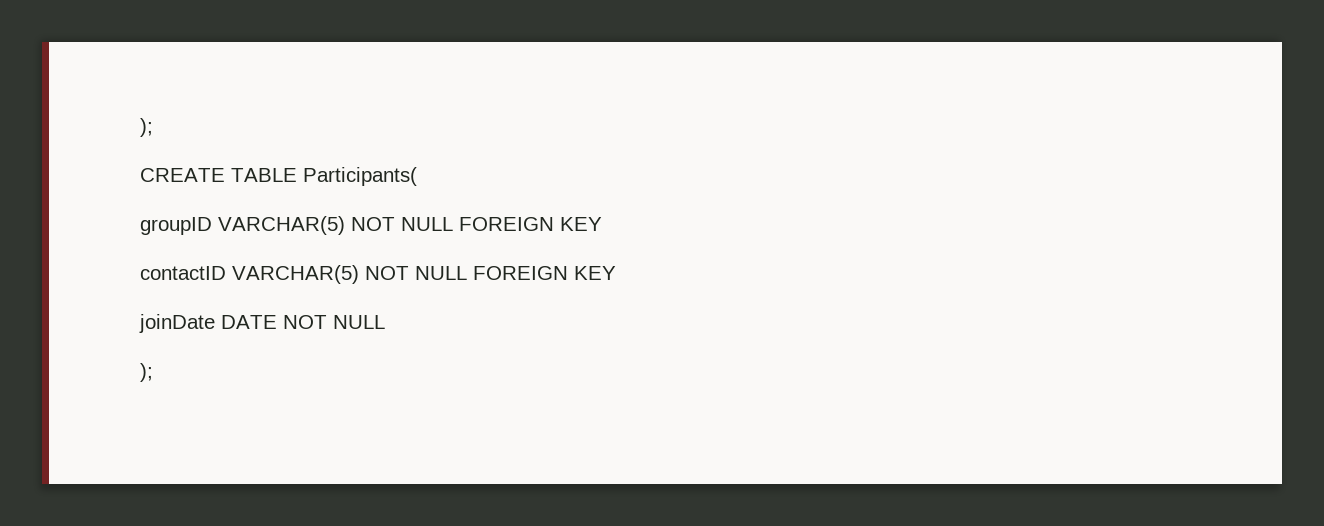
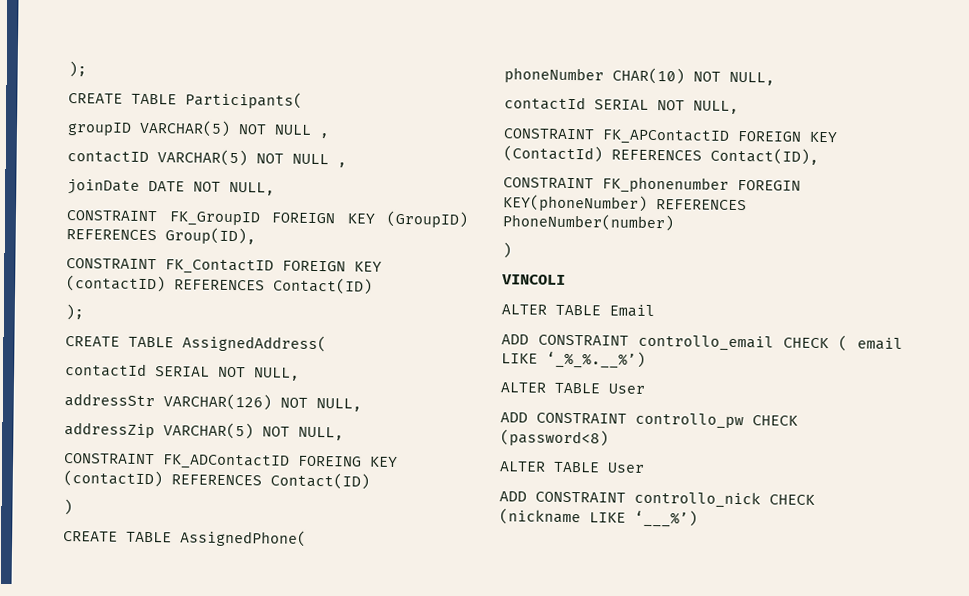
[459,217,602,231] FOREIGN KEY -> [319,133,329,139] ,
[473,266,616,280] FOREIGN KEY -> [337,162,347,168] ,
[333,315,385,329] [140,363,153,382] NULL // ); -> [229,181,275,196] [66,210,469,228] [66,227,256,245] [66,258,382,275] [66,275,373,295] [65,304,84,321] [65,334,327,353] [65,363,300,381] [64,393,362,412] [64,422,344,441] [64,453,398,470] [63,470,370,490] [63,499,73,516] [63,529,307,547] [504,67,775,86] [504,96,739,114] [503,128,837,145] [503,145,819,165] [503,176,801,194] [503,194,747,212] [502,213,674,232] [502,242,512,259] [502,274,566,285] [501,304,655,318] [501,334,903,352] [501,350,646,369] [500,382,645,394] [500,412,798,430] [500,429,609,447] [499,461,645,473] [499,490,815,509] [499,508,698,528] NULL, // CONSTRAINT FK_GroupID FOREIGN KEY (GroupID) REFERENCES Group(ID), // CONSTRAINT FK_ContactID FOREIGN KEY (contactID) REFERENCES Contact(ID) // ); // CREATE TABLE AssignedAddress( // contactId SERIAL NOT NULL, // addressStr VARCHAR(126) NOT NULL, // addressZip VARCHAR(5) NOT NULL, // CONSTRAINT FK_ADContactID FOREING KEY (contactID) REFERENCES Contact(ID) // ) // CREATE TABLE AssignedPhone( // phoneNumber CHAR(10) NOT NULL, // contactId SERIAL NOT NULL, // CONSTRAINT FK_APContactID FOREIGN KEY (ContactId) REFERENCES Contact(ID), // CONSTRAINT FK_phonenumber FOREGIN KEY(phoneNumber) REFERENCES PhoneNumber(number) // ) // VINCOLI // ALTER TABLE Email // ADD CONSTRAINT controllo_email CHECK ( email LIKE ‘_%_%.__%’) // ALTER TABLE User // ADD CONSTRAINT controllo_pw CHECK (password<8) // ALTER TABLE User // ADD CONSTRAINT controllo_nick CHECK (nickname LIKE ‘___%’)

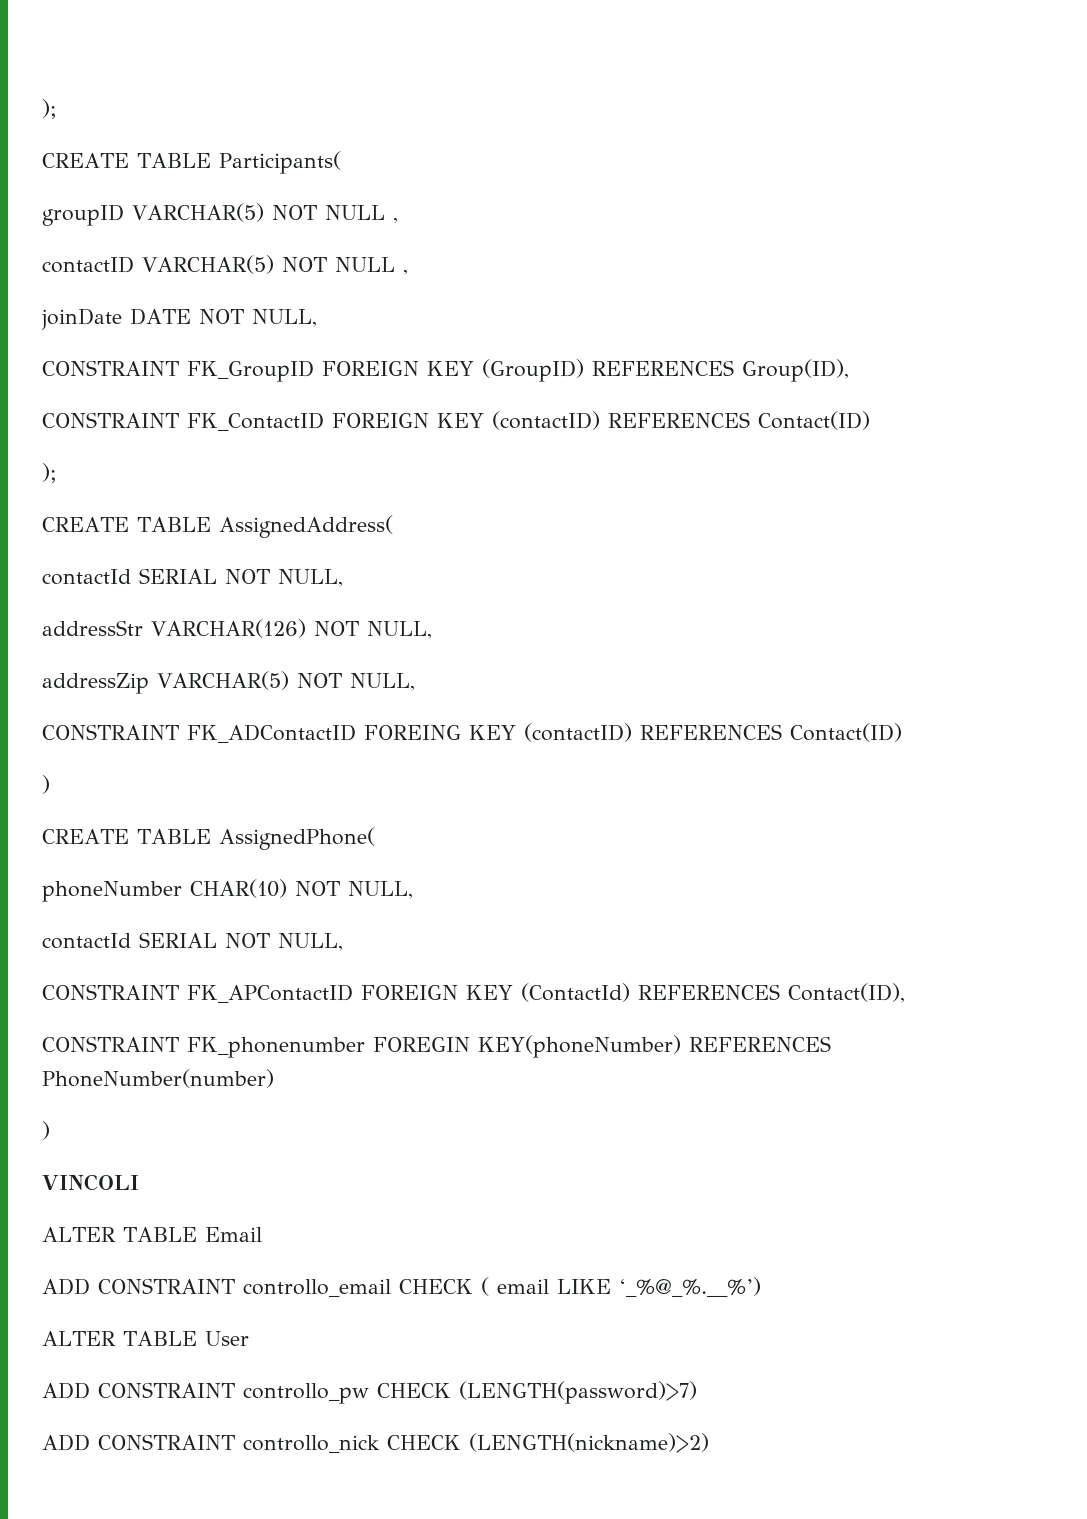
[546,350,646,369] ‘_%_%.__%’) -> [619,1277,761,1297] ‘_%@_%.__%’)
[500,429,609,447] [499,461,645,473] (password<8) // ALTER TABLE User -> [459,1381,697,1404] (LENGTH(password)>7)
[499,508,698,528] (nickname LIKE ‘___%’) -> [469,1433,709,1453] (LENGTH(nickname)>2)

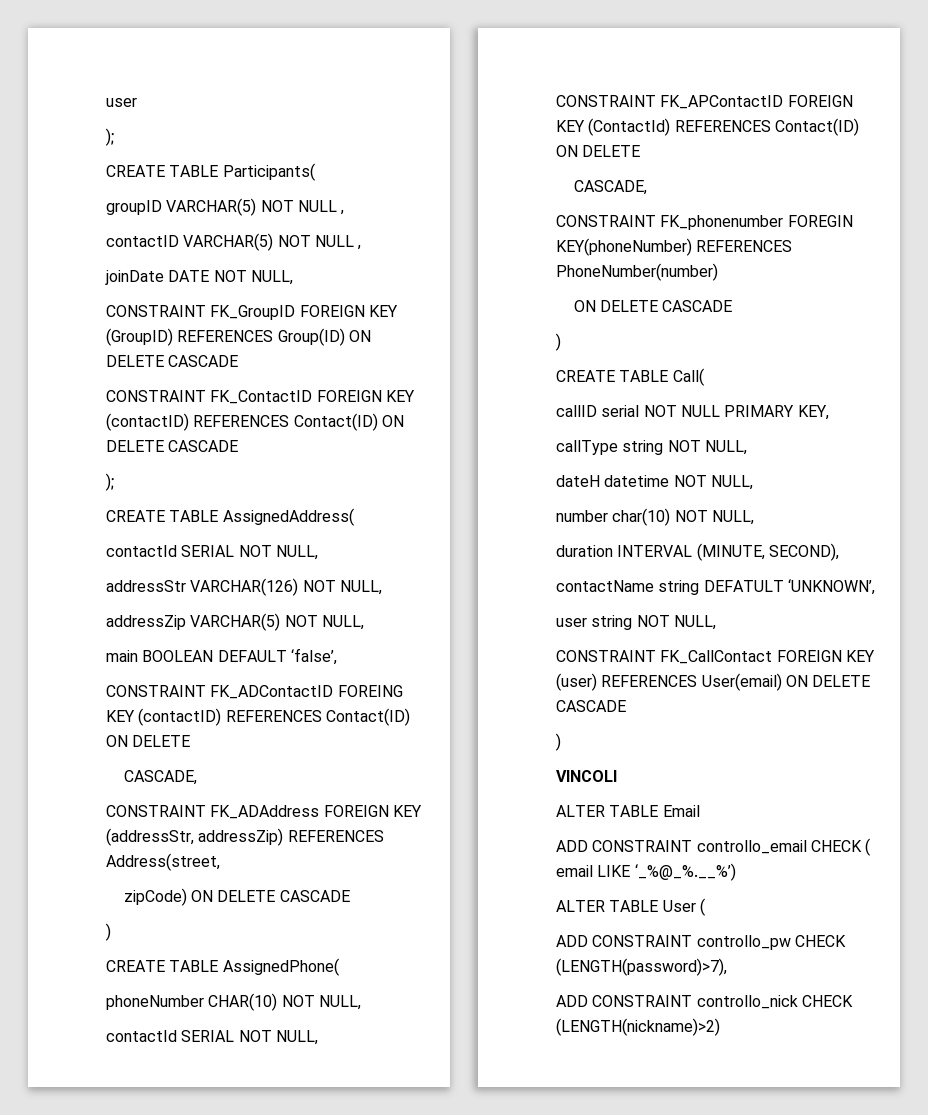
(42, 109) none -> [106,98,137,107] user //
[742,359,849,382] Group(ID), -> [277,328,371,346] [106,355,239,367] Group(ID) ON DELETE CASCADE
(870, 420) none -> [381,415,404,427] [106,440,239,452] ON DELETE CASCADE
(415, 682) none -> [106,648,337,665] // main BOOLEAN DEFAULT ‘false’,
(902, 732) none -> [106,735,191,747] [123,770,197,785] [106,805,422,819] [106,828,384,846] [106,853,220,871] [123,888,350,906] ON DELETE // CASCADE, // CONSTRAINT FK_ADAddress FOREIGN KEY (addressStr, addressZip) REFERENCES Address(street, // zipCode) ON DELETE CASCADE
[788,983,905,1003] Contact(ID), -> [774,118,859,136] [556,145,641,157] [573,180,647,195] Contact(ID) ON DELETE // CASCADE,
(274, 1078) none -> [573,300,733,312] [555,333,561,351] [556,368,704,386] [556,405,829,420] [556,440,747,455] [556,475,753,490] [556,508,754,526] [556,543,839,561] [556,579,875,595] [556,615,716,630] [556,650,875,664] [556,673,871,691] [556,700,626,712] // ON DELETE CASCADE // ) // CREATE TABLE Call( // callID serial NOT NULL PRIMARY KEY, // callType string NOT NULL, // dateH datetime NOT NULL, // number char(10) NOT NULL, // duration INTERVAL (MINUTE, SECOND), // contactName string DEFATULT ‘UNKNOWN’, // user string NOT NULL, // CONSTRAINT FK_CallContact FOREIGN KEY (user) REFERENCES User(email) ON DELETE CASCADE
(249, 1338) none -> [699,898,705,916] (
[459,1381,697,1404] (LENGTH(password)>7) -> [556,958,727,976] (LENGTH(password)>7),

